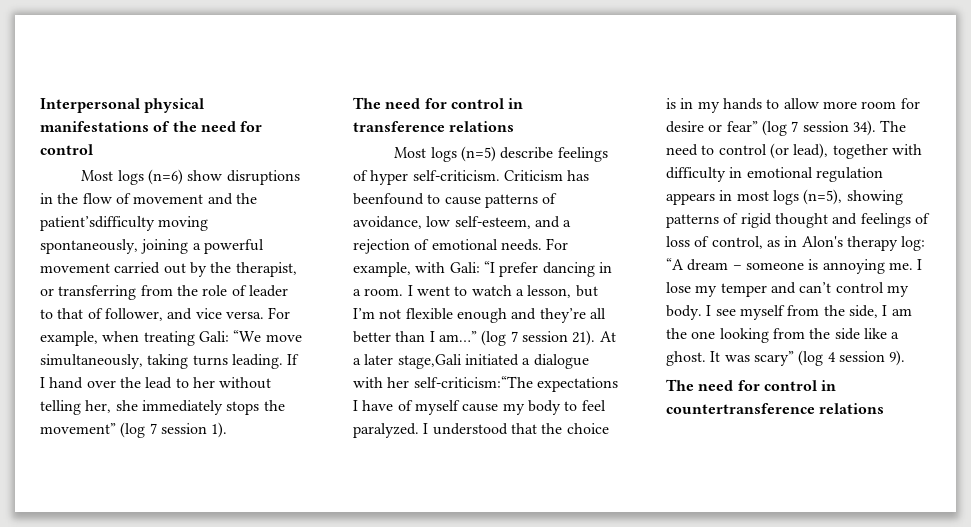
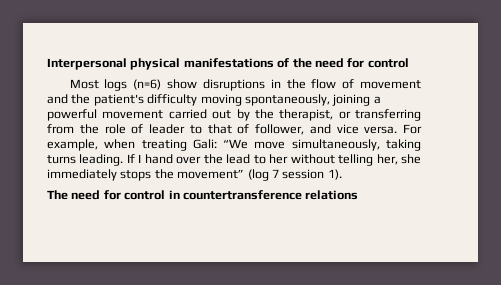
[40,216,155,231] patient’sdifficulty -> [93,94,198,106] patient's difficulty
[353,97,524,109] [353,121,515,132] [394,146,608,162] [353,170,590,185] [353,193,558,208] [353,216,572,229] [353,238,569,254] [353,261,612,277] [353,285,598,298] [353,308,606,323] [353,330,616,346] [353,354,589,369] [353,376,618,392] [353,400,606,415] [353,423,609,438] [666,98,920,113] [666,120,907,136] [666,143,922,159] [666,167,883,182] [666,189,903,205] [666,213,930,228] [666,236,926,251] [666,258,923,274] [666,282,909,297] [666,305,912,320] [666,328,900,343] [666,350,906,366] // The need for control in transference relations // Most logs (n=5) describe feelings of hyper self-criticism. Criticism has beenfound to cause patterns of avoidance, low self-esteem, and a rejection of emotional needs. For example, with Gali: “I prefer dancing in a room. I went to watch a lesson, but I’m not flexible enough and they’re all better than I am…” (log 7 session 21). At a later stage,Gali initiated a dialogue with her self-criticism:“The expectations I have of myself cause my body to feel paralyzed. I understood that the choice is in my hands to allow more room for desire or fear” (log 7 session 34). The need to control (or lead), together with difficulty in emotional regulation appears in most logs (n=5), showing patterns of rigid thought and feelings of loss of control, as in Alon's therapy log: “A dream – someone is annoying me. I lose my temper and can’t control my body. I see myself from the side, I am the one looking from the side like a ghost. It was scary” (log 4 session 9). -> (342, 174) none

